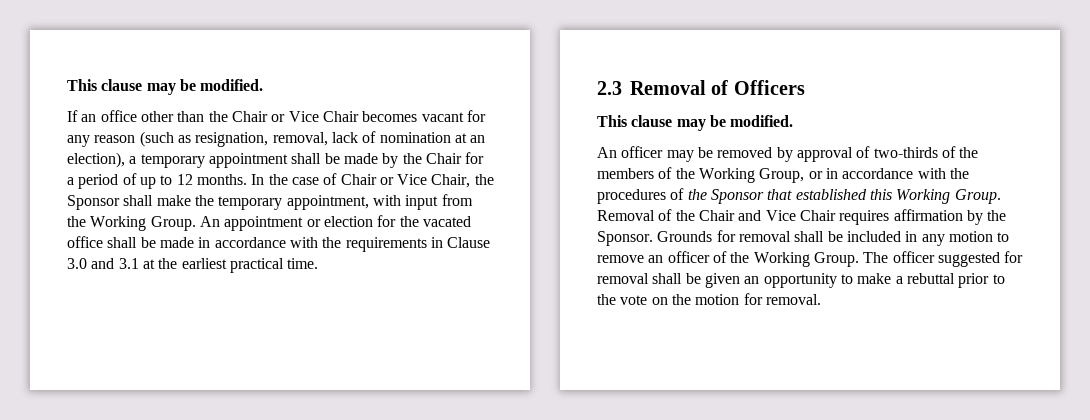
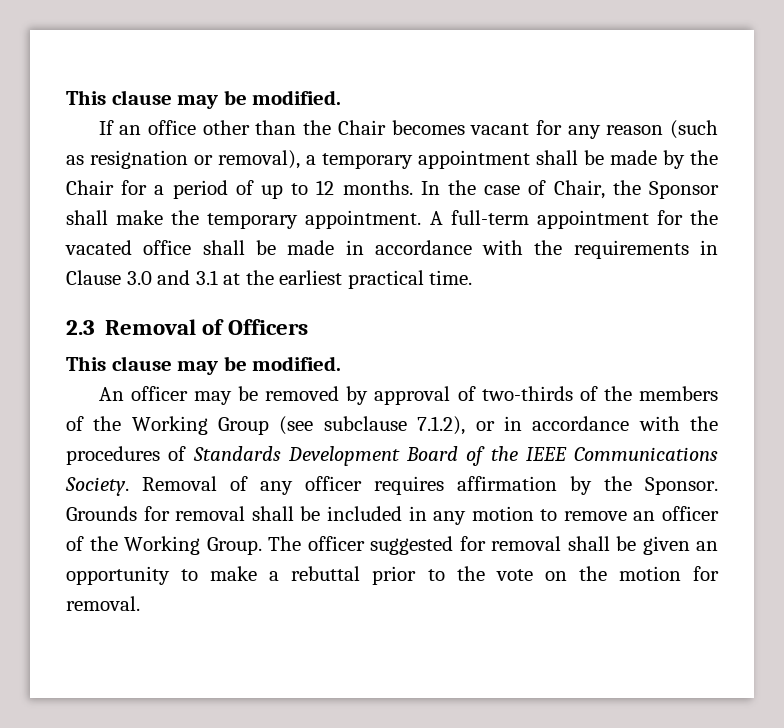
[271,111,359,122] or Vice Chair -> (386, 127) none
[195,131,486,147] [67,152,125,168] resignation, removal, lack of nomination at an election), -> [90,150,300,169] resignation or removal),
[340,174,428,185] Chair or Vice -> (547, 187) none
[286,194,473,210] [67,216,373,231] appointment, with input from the Working Group. An appointment or election -> [305,210,649,229] appointment. A full-term appointment
[759,168,805,183] Group, -> [218,416,466,435] Group (see subclause 7.1.2),
[687,189,1001,204] [597,209,836,221] the Sponsor that established this Working Group. Removal of the Chair and Vice Chair -> [192,446,718,466] [65,476,362,496] Standards Development Board of the IEEE Communications Society. Removal of any officer

